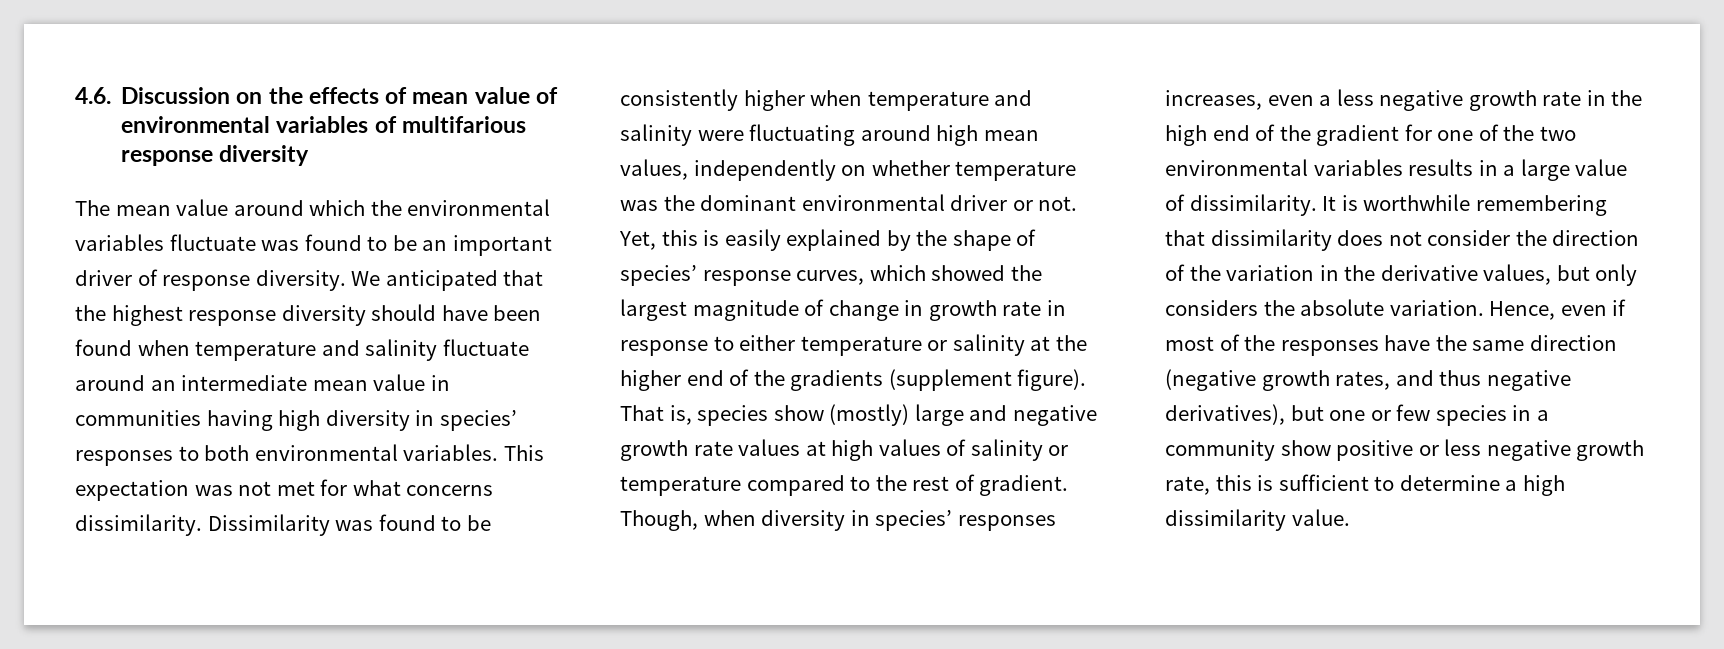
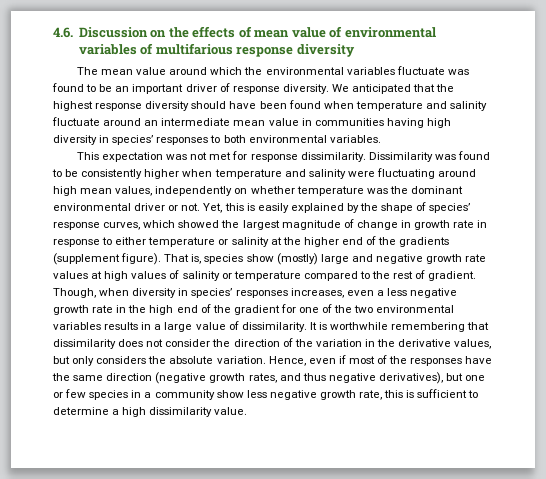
(499, 452) none -> (381, 139) //
[352,480,494,496] what concerns -> [250,154,298,162] response
[1336,440,1439,461] positive or -> (244, 394) none

